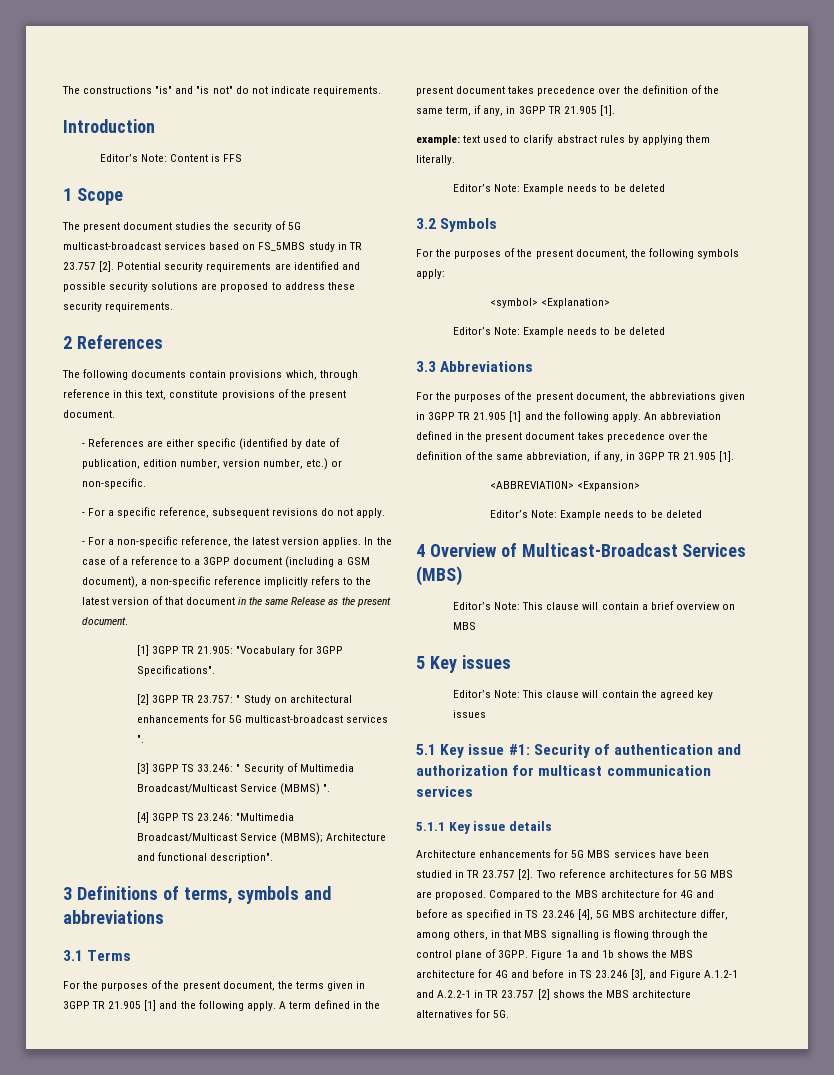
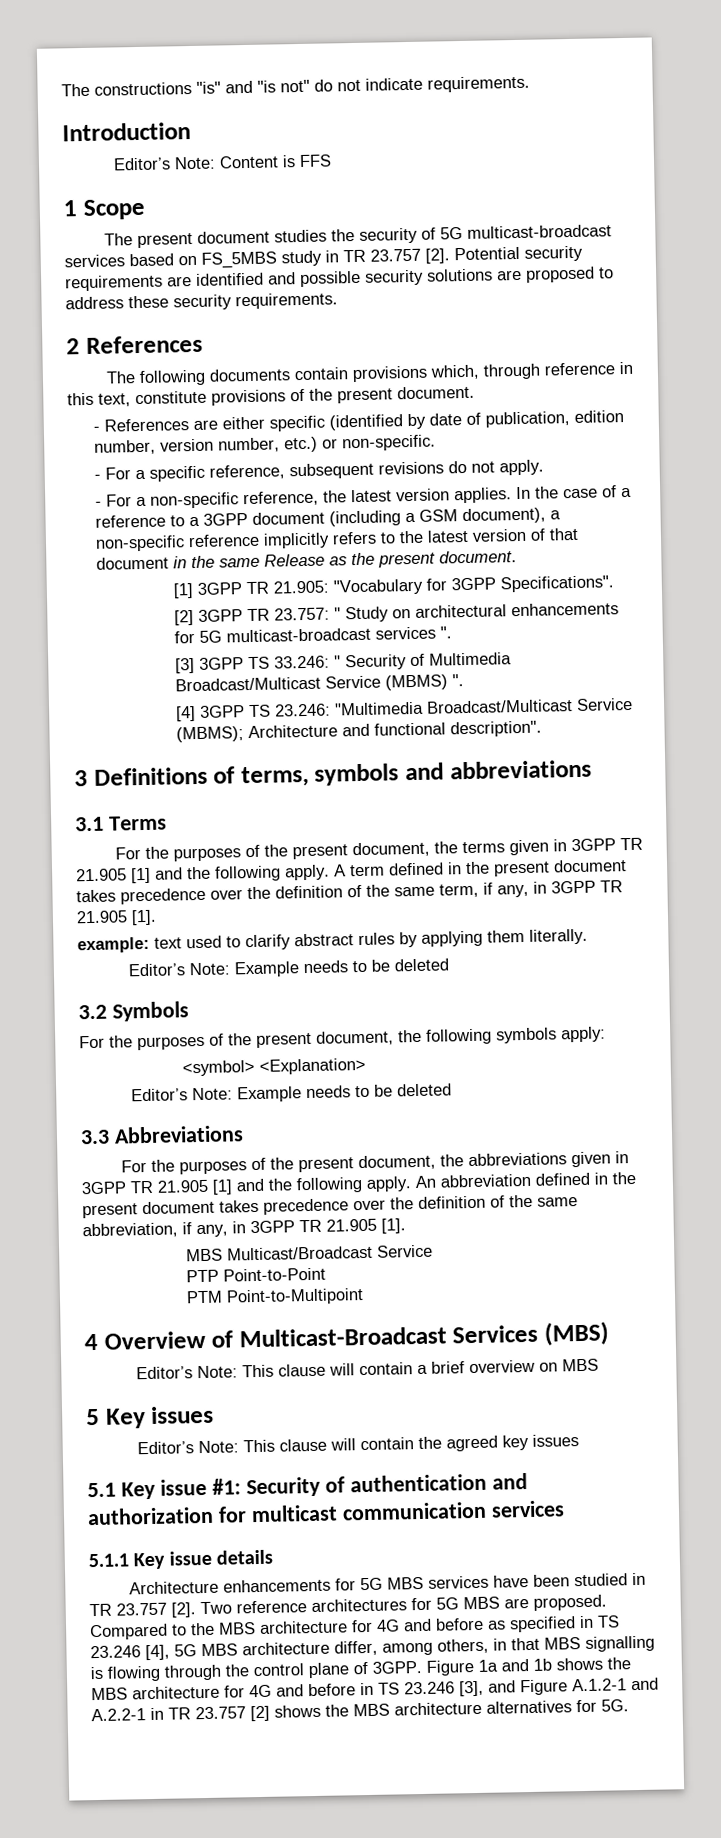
[490,481,641,491] [490,510,702,520] <ABBREVIATION> <Expansion> // Editor’s Note: Example needs to be deleted -> [185,1244,433,1262] [185,1267,326,1283] [185,1288,364,1306] MBS Multicast/Broadcast Service // PTP Point-to-Point // PTM Point-to-Multipoint

